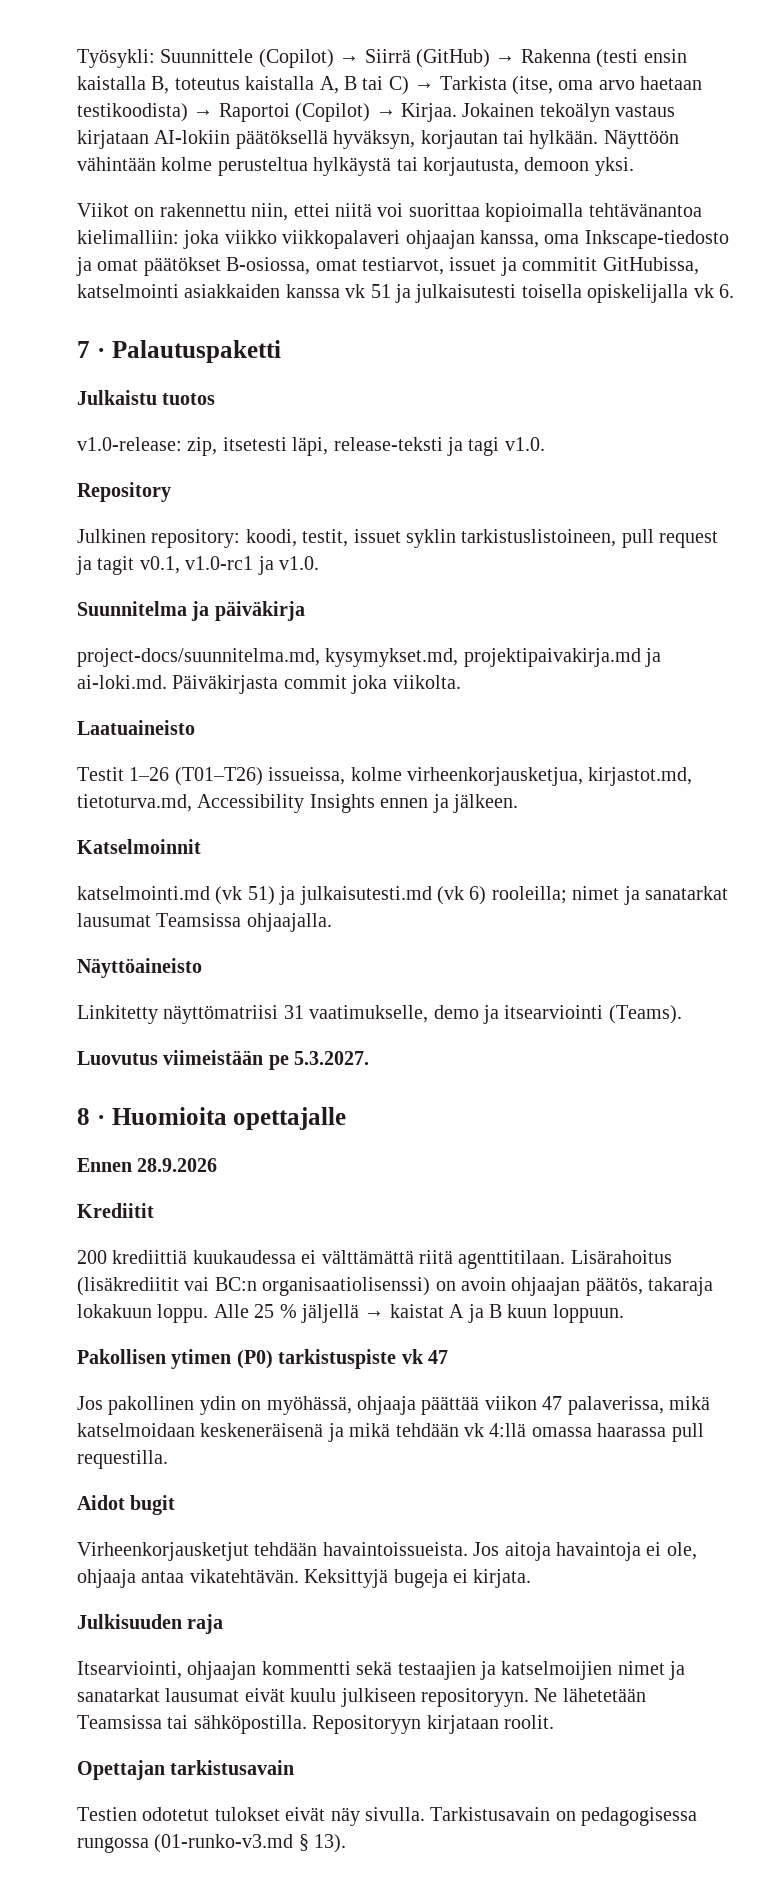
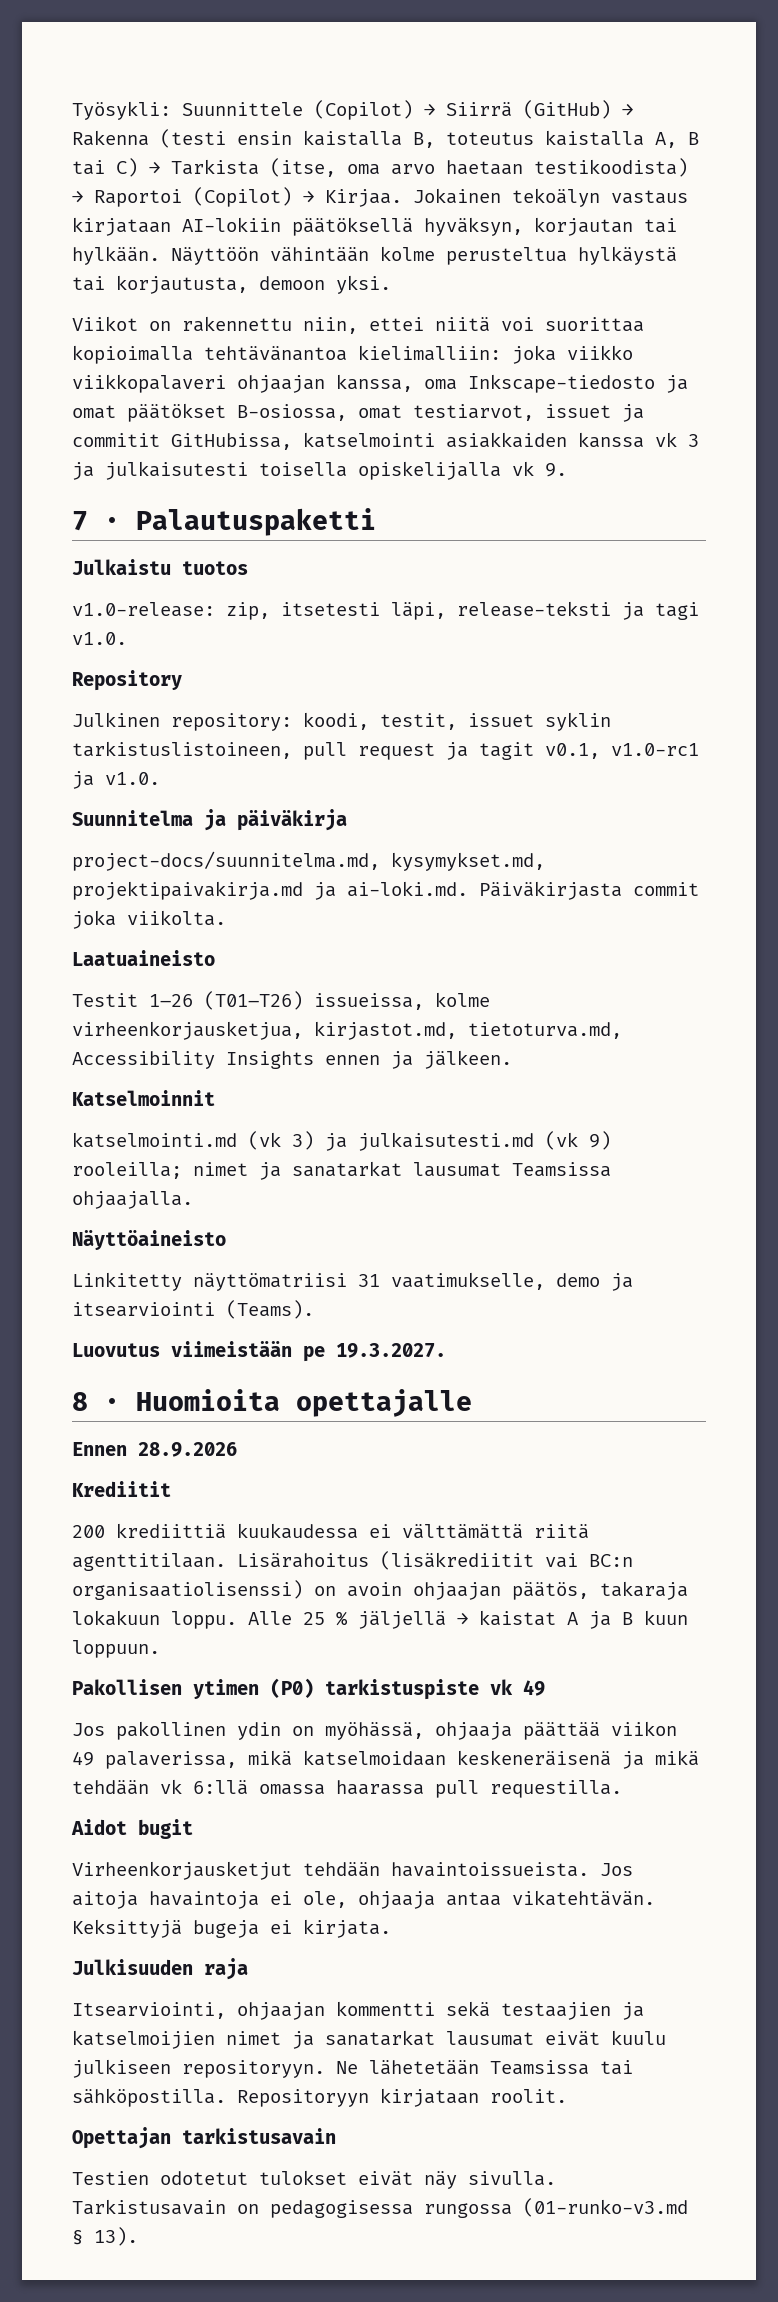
[370,284,391,298] 51 -> [688,434,699,447] 3
[718,284,734,298] 6. -> [545,463,567,477] 9.
[247,886,275,905] 51) -> [292,1131,314,1150] 3)
[469,886,487,905] 6) -> [589,1131,611,1150] 9)
[294,1051,370,1065] 5.3.2027. -> [336,1343,446,1358] 19.3.2027.
[428,1350,448,1364] 47 -> [523,1680,545,1696] 49
[542,1396,563,1410] 47 -> [72,1751,94,1766] 49
[489,1423,527,1437] 4:llä -> [193,1780,248,1795] 6:llä

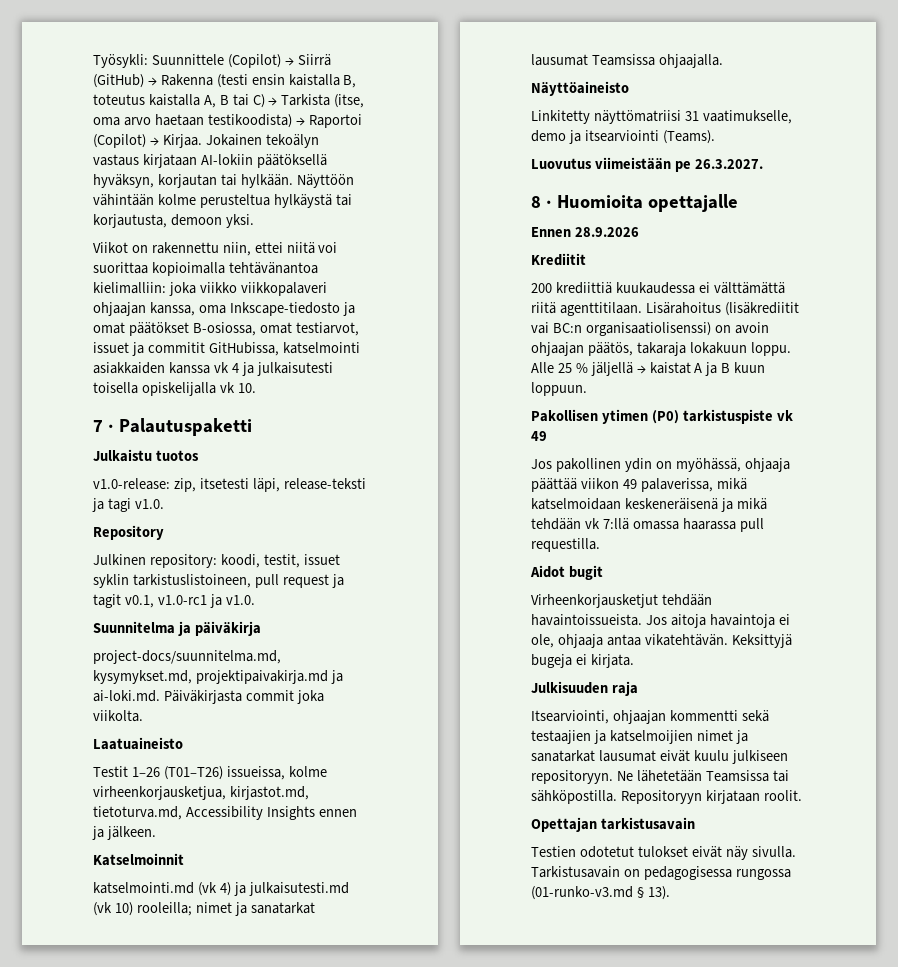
[688,434,699,447] 3 -> [231,363,239,373] 4
[545,463,567,477] 9. -> [237,383,256,393] 10.
[292,1131,314,1150] 3) -> [219,882,231,896] 4)
[589,1131,611,1150] 9) -> [114,902,133,916] 10)
[336,1343,446,1358] 19.3.2027. -> [694,159,763,169] 26.3.2027.
[193,1780,248,1795] 6:llä -> [602,518,629,530] 7:llä

